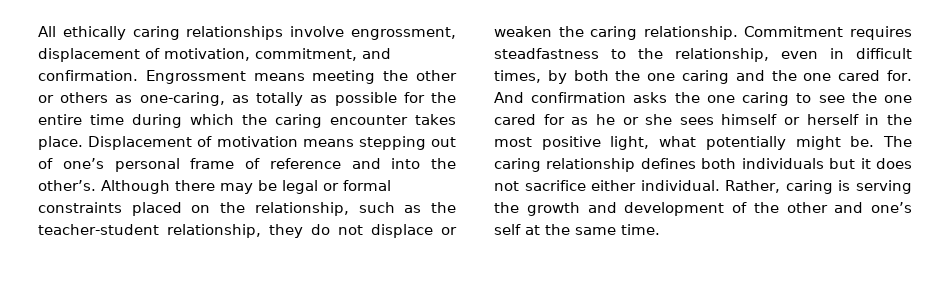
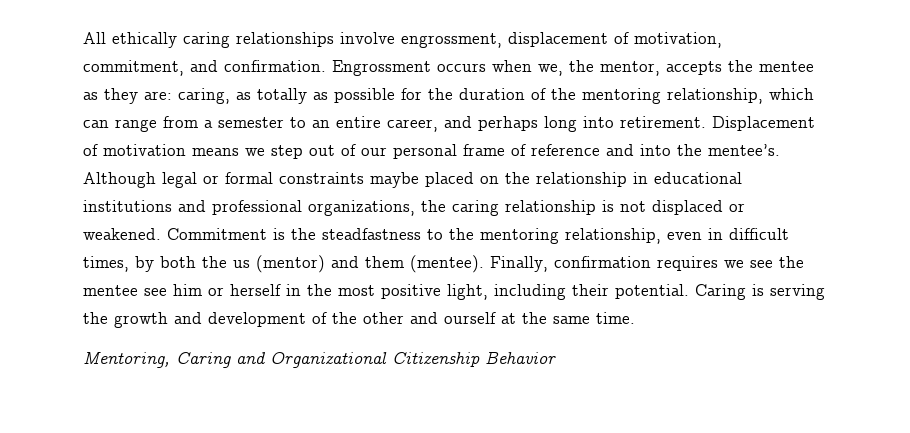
[253,70,458,84] [38,92,225,106] means meeting the other or others as one-caring, -> [437,60,814,76] [83,88,230,104] occurs when we, the mentor, accepts the mentee as they are: caring,
[38,114,456,128] [38,136,83,150] entire time during which the caring encounter takes place. -> [459,88,814,104] [83,116,706,132] duration of the mentoring relationship, which can range from a semester to an entire career, and perhaps long into retirement.
[358,136,426,150] stepping -> [245,145,303,159] we step
[62,158,104,169] one’s -> [361,147,387,156] our
[38,180,277,194] other’s. Although there may be -> [708,144,780,156] [83,172,156,188] mentee’s. Although
(122, 207) none -> [370,172,419,188] maybe
[254,202,457,216] [38,224,458,238] [494,26,912,40] relationship, such as the teacher-student relationship, they do not displace or weaken the caring relationship. Commitment requires -> [536,172,742,187] [83,200,745,216] [83,228,316,240] relationship in educational institutions and professional organizations, the caring relationship is not displaced or weakened. Commitment is the
(663, 53) none -> [480,228,559,244] mentoring
[647,70,913,84] [494,92,912,106] [494,114,778,125] one caring and the one cared for. And confirmation asks the one caring to see the one cared for as he or she sees himself -> [233,255,804,273] [83,284,202,296] us (mentor) and them (mentee). Finally, confirmation requires we see the mentee see him
[659,136,912,150] [494,158,912,172] [494,180,833,194] what potentially might be. The caring relationship defines both individuals but it does not sacrifice either individual. Rather, caring -> [494,284,746,300] including their potential. Caring
[871,202,912,213] [494,224,521,235] one’s self -> [444,312,496,324] ourself
(660, 229) none -> [83,351,556,368] // Mentoring, Caring and Organizational Citizenship Behavior

